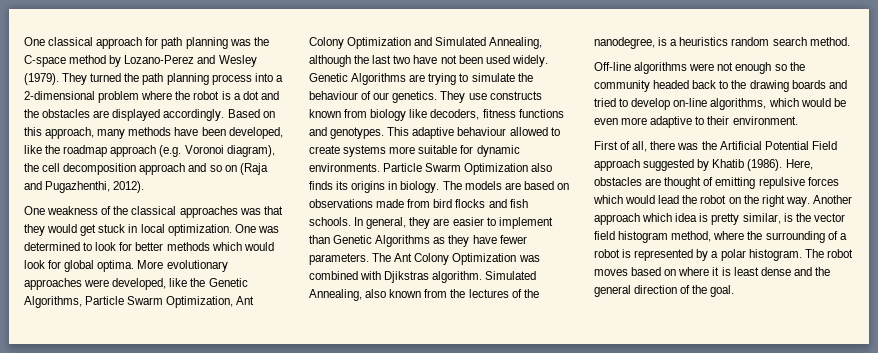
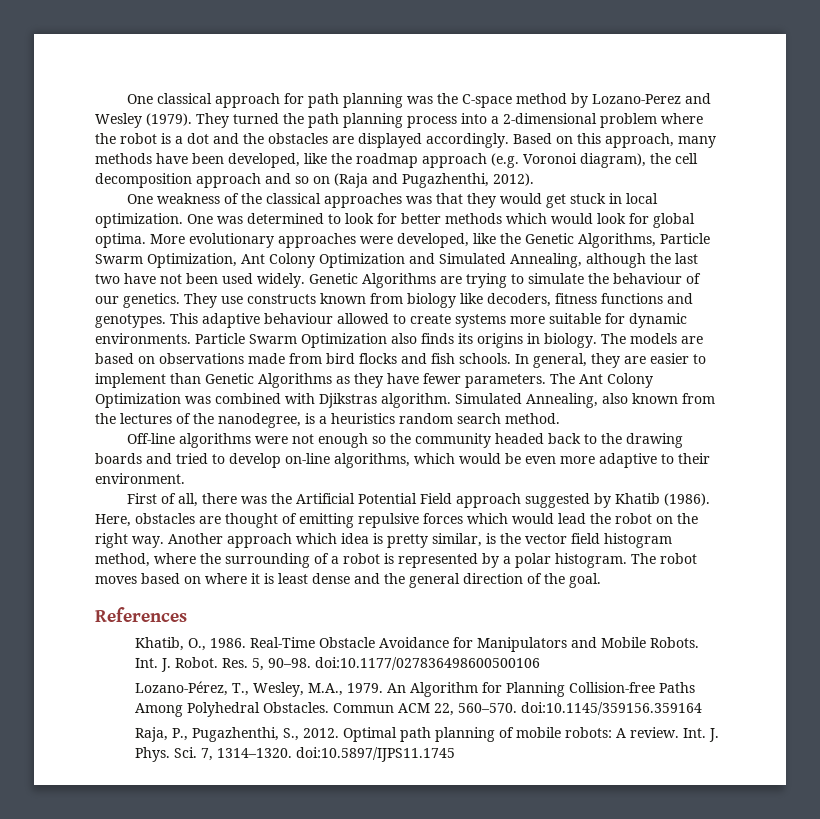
(735, 291) none -> [95,607,187,622] [135,637,700,652] [135,657,541,672] [135,681,696,697] [135,702,703,717] [135,727,720,742] [135,747,456,762] // References // Khatib, O., 1986. Real-Time Obstacle Avoidance for Manipulators and Mobile Robots. Int. J. Robot. Res. 5, 90–98. doi:10.1177/027836498600500106 // Lozano-Pérez, T., Wesley, M.A., 1979. An Algorithm for Planning Collision-free Paths Among Polyhedral Obstacles. Commun ACM 22, 560–570. doi:10.1145/359156.359164 // Raja, P., Pugazhenthi, S., 2012. Optimal path planning of mobile robots: A review. Int. J. Phys. Sci. 7, 1314–1320. doi:10.5897/IJPS11.1745

